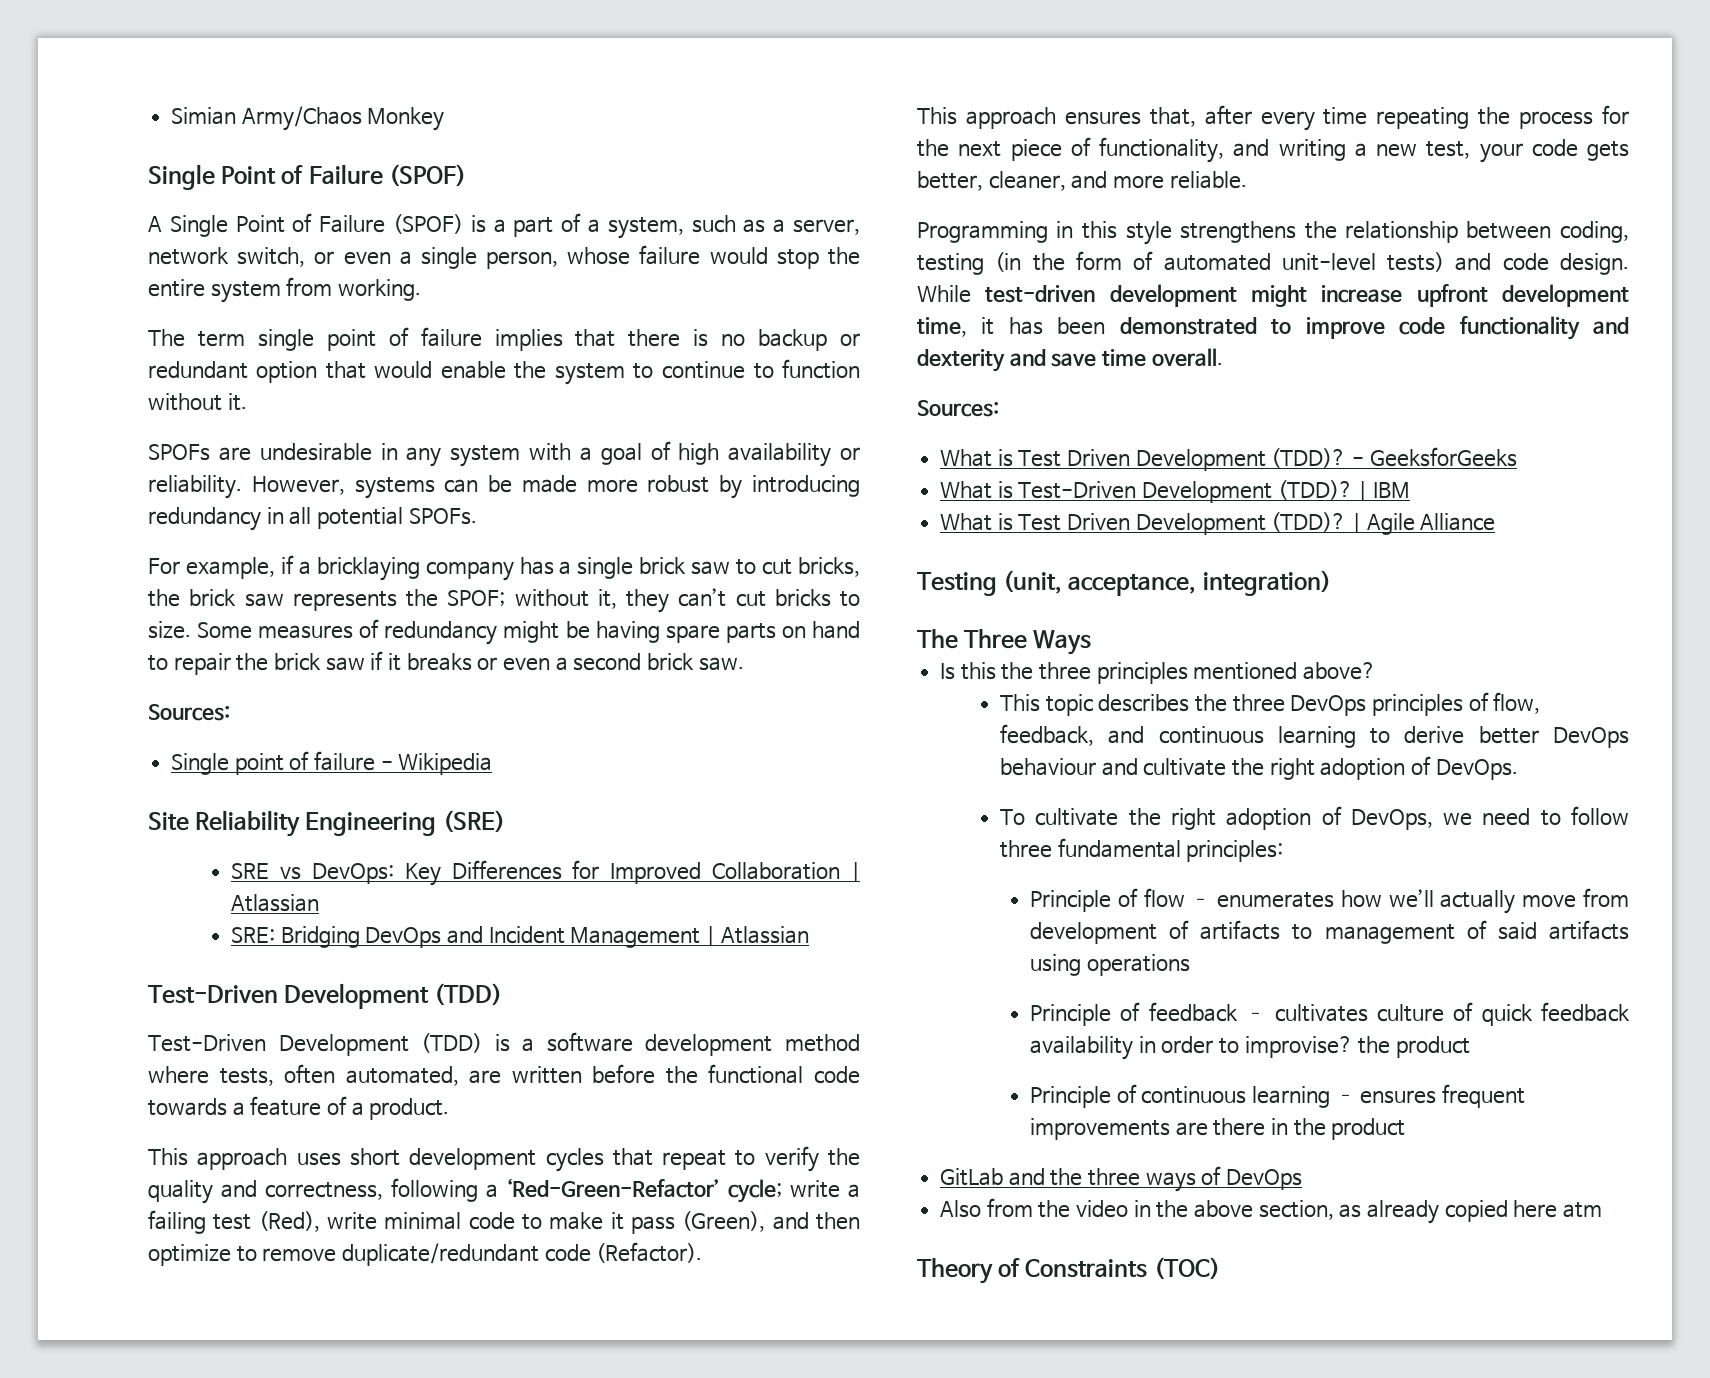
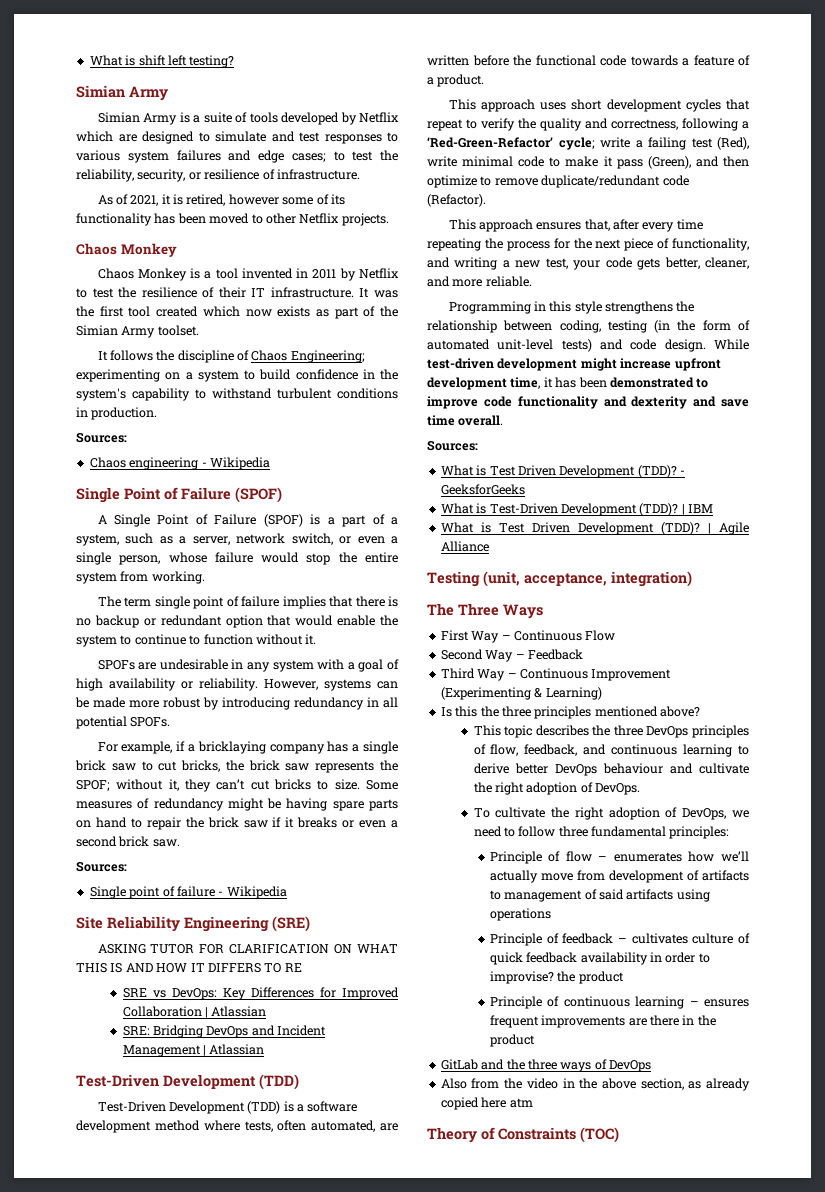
[171,106,445,131] Simian Army/Chaos Monkey -> [89,55,235,68] [76,85,168,101] [97,112,400,125] [76,131,398,144] [76,150,398,163] [76,169,360,182] [97,194,345,206] [76,213,389,226] [76,243,177,257] [97,268,399,281] [76,287,398,298] [76,306,398,319] [76,325,199,338] [97,350,365,363] [76,369,398,382] [76,388,398,401] [76,407,158,420] [76,432,127,443] [89,457,270,470] What is shift left testing? // Simian Army // Simian Army is a suite of tools developed by Netflix which are designed to simulate and test responses to various system failures and edge cases; to test the reliability, security, or resilience of infrastructure. // As of 2021, it is retired, however some of its functionality has been moved to other Netflix projects. // Chaos Monkey // Chaos Monkey is a tool invented in 2011 by Netflix to test the resilience of their IT infrastructure. It was the first tool created which now exists as part of the Simian Army toolset. // It follows the discipline of Chaos Engineering; experimenting on a system to build confidence in the system's capability to withstand turbulent conditions in production. // Sources: // Chaos engineering - Wikipedia
(505, 821) none -> [97,944,398,954] [76,963,302,973] // ASKING TUTOR FOR CLARIFICATION ON WHAT THIS IS AND HOW IT DIFFERS TO RE
(1092, 642) none -> [440,630,616,643] [440,649,583,662] [440,668,672,681] [440,687,602,700] // First Way – Continuous Flow // Second Way – Feedback // Third Way – Continuous Improvement (Experimenting & Learning)

